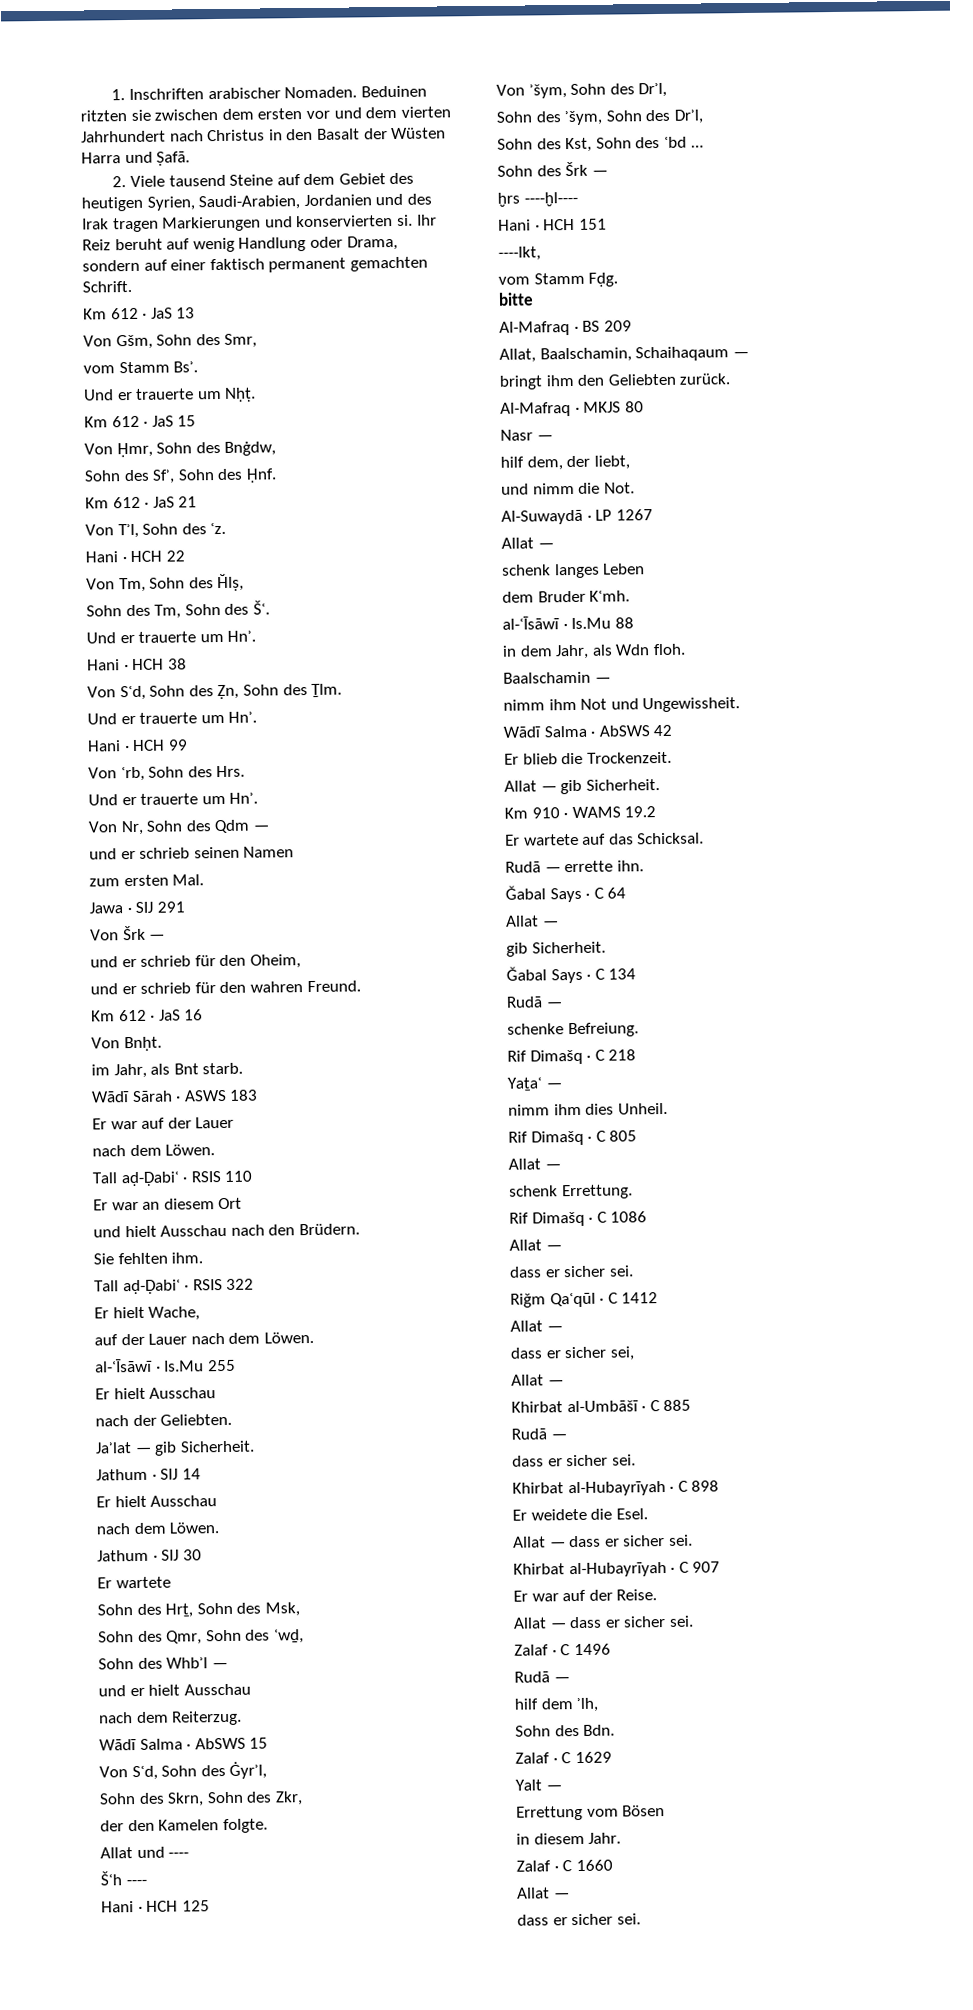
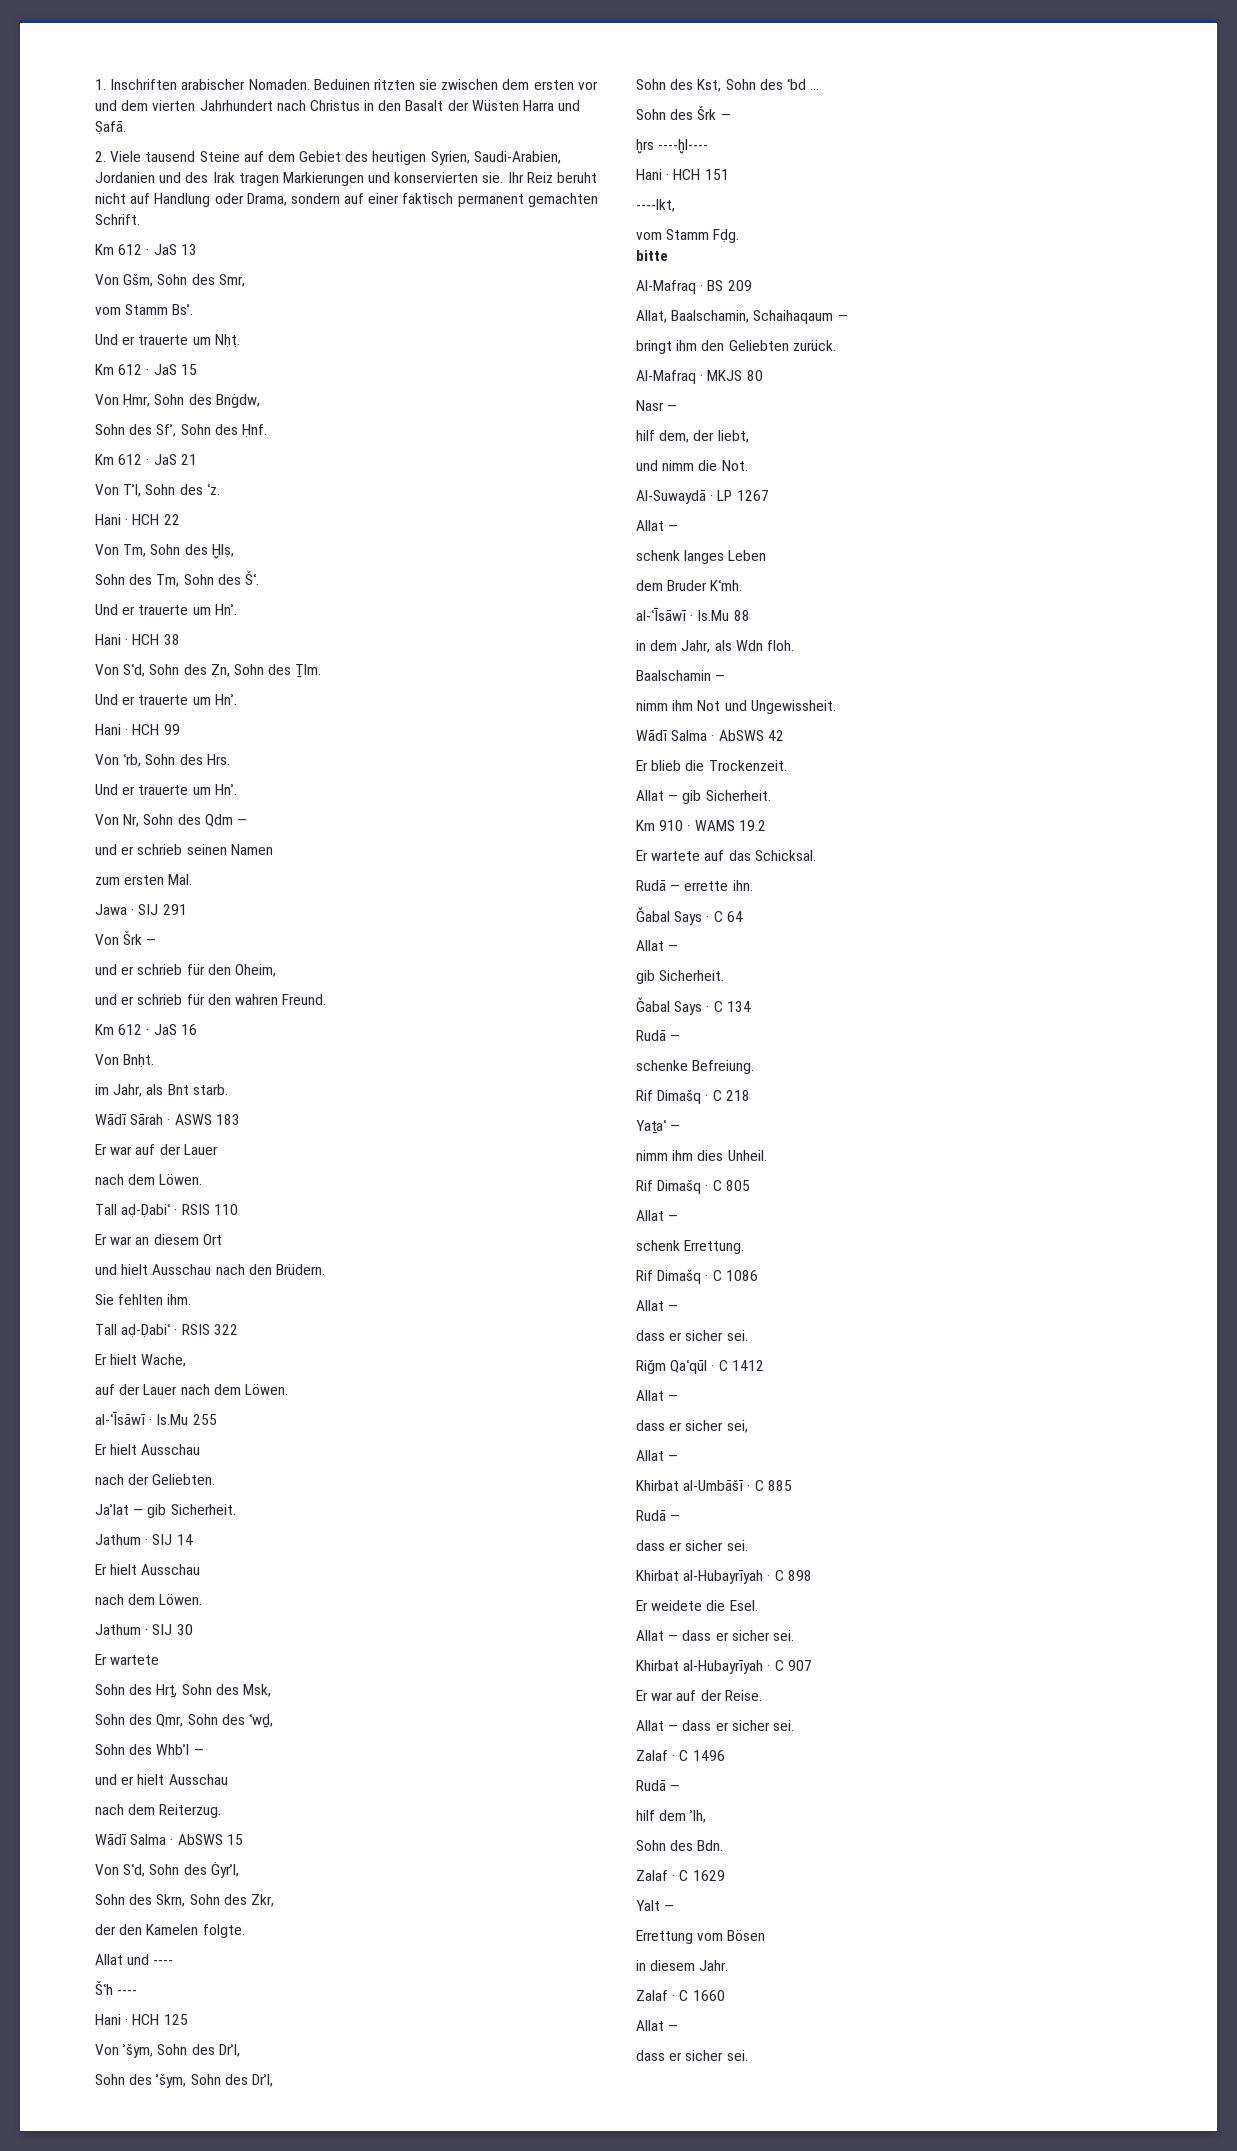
[396,214,413,226] si. -> [482,172,504,183] sie.
[166,237,235,253] auf wenig -> [95,193,151,204] nicht auf

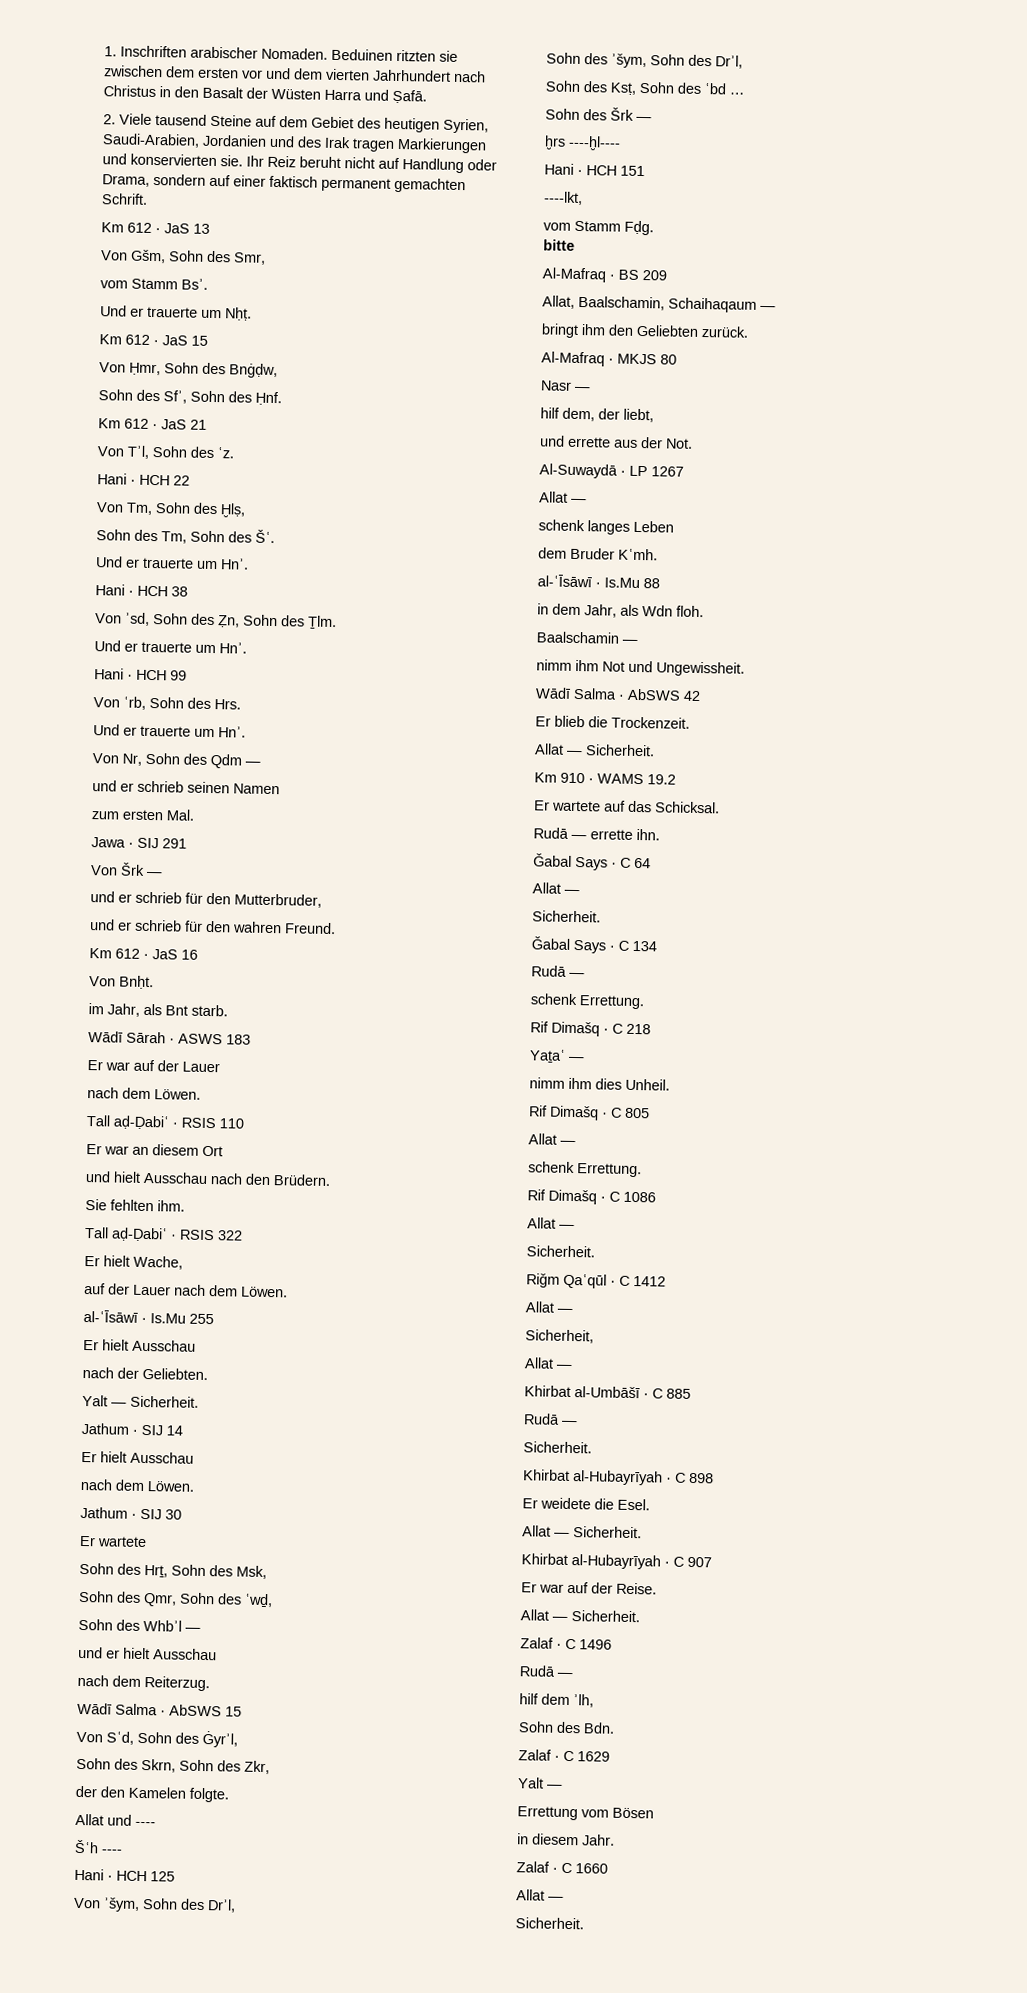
[215,394,260,408] Bnġdw, -> [229,363,278,379] Bnġḍw,
[123,664,146,677] Sʿd, -> [125,612,150,626] ʾsd,
[234,964,276,977] Oheim, -> [234,893,322,908] Mutterbruder,
[95,1504,167,1518] Jaʾlat — gib -> [82,1394,127,1407] Yalt —
[697,79,722,92] Kst, -> [610,82,637,95] Ksṭ,
[662,460,718,471] nimm die -> [568,436,663,449] errette aus der
[682,790,702,804] gib -> (583, 753) none
[636,970,655,984] gib -> (580, 892) none
[636,1060,755,1074] schenke Befreiung. -> [530,993,645,1010] schenk Errettung.
[636,1330,748,1341] dass er sicher sei. -> [526,1245,595,1258] Sicherheit.
[636,1420,748,1433] dass er sicher sei, -> [525,1329,594,1344] Sicherheit,
[636,1540,748,1551] dass er sicher sei. -> [523,1441,592,1454] Sicherheit.
[682,1630,794,1641] dass er sicher sei. -> [573,1526,642,1539] Sicherheit.
[682,1720,794,1731] dass er sicher sei. -> [571,1610,640,1623] Sicherheit.
[636,2050,748,2061] dass er sicher sei. -> [515,1917,584,1930] Sicherheit.

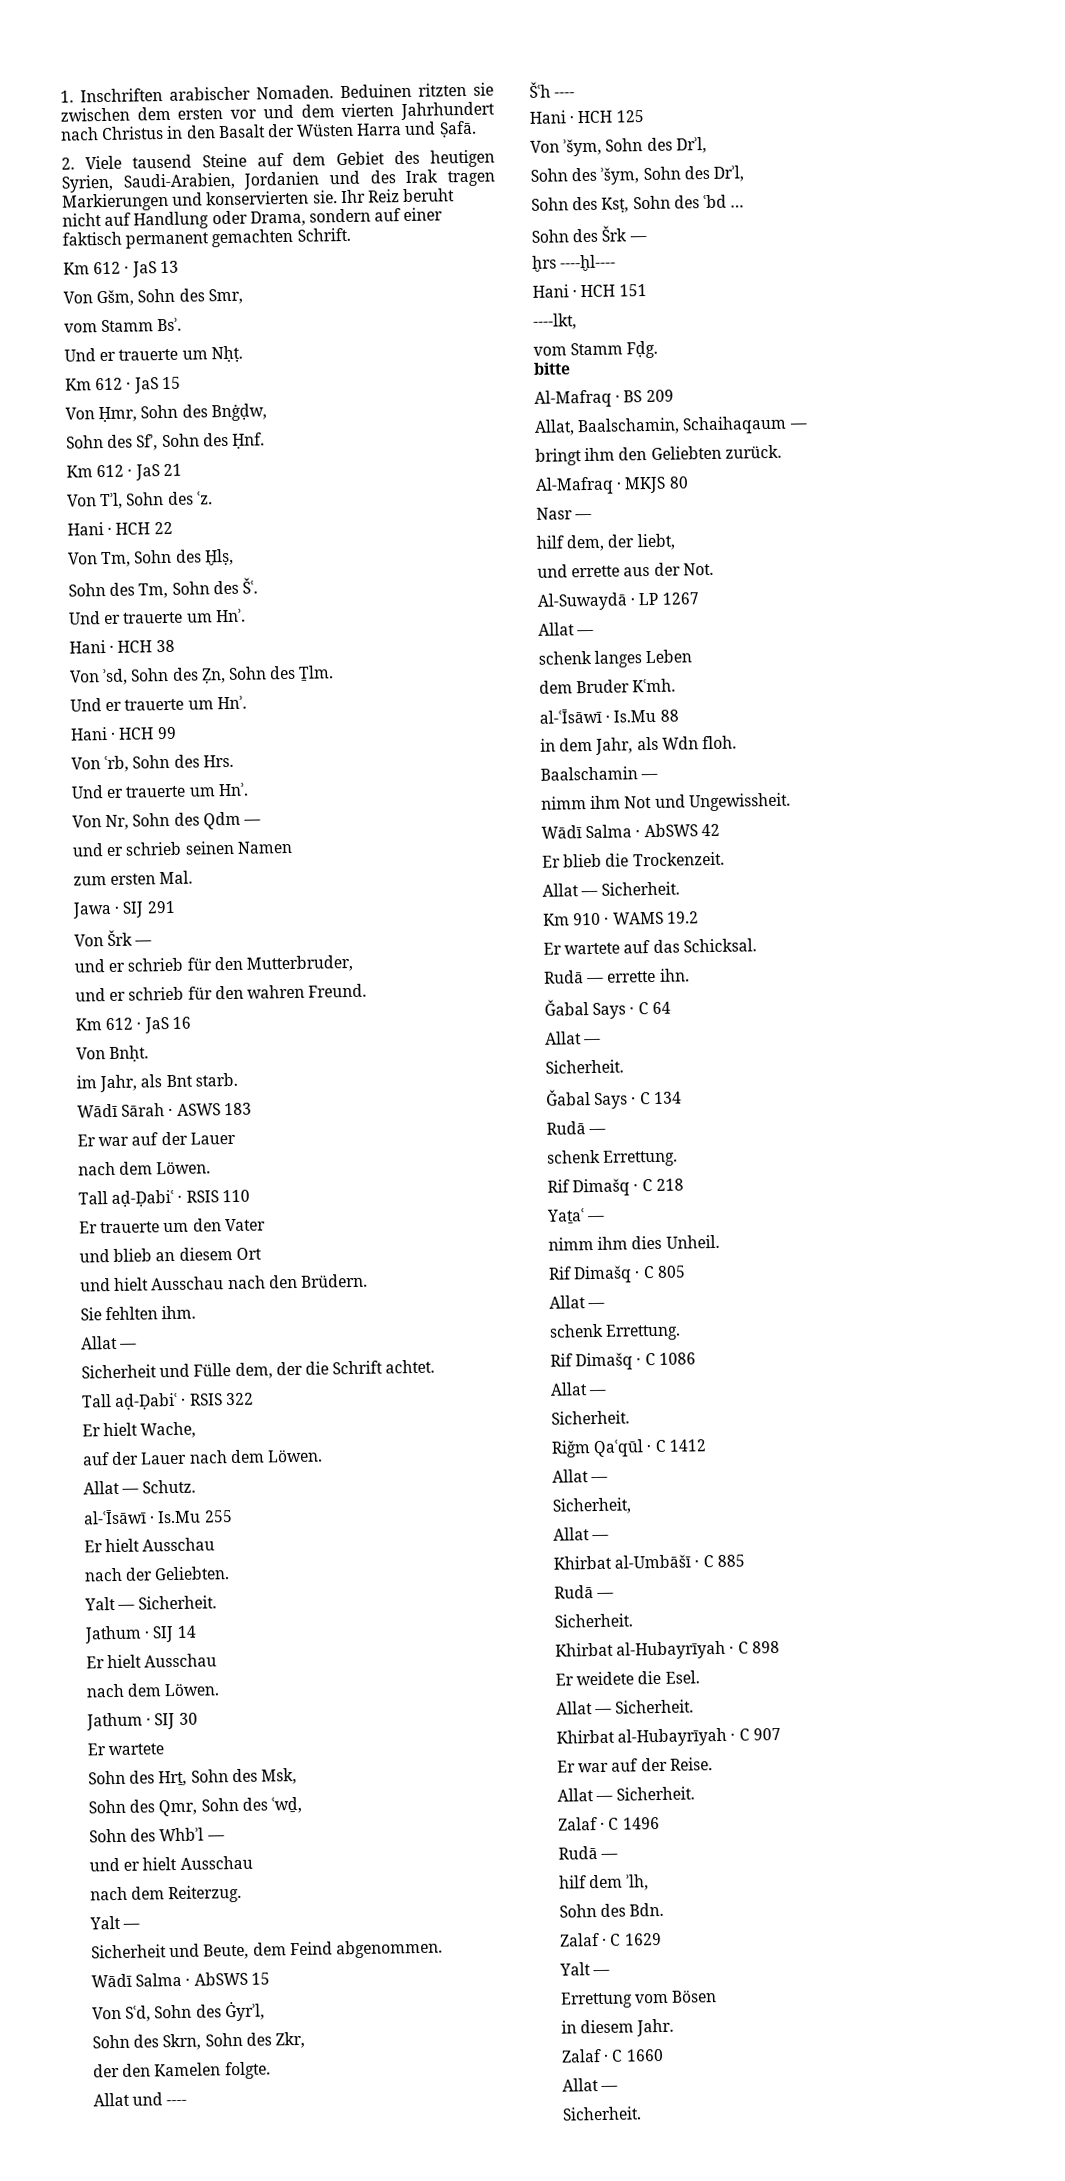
[104,1145,129,1155] war -> [100,1218,266,1234] [79,1248,153,1263] trauerte um den Vater // und blieb
(185, 1206) none -> [81,1335,138,1350] [81,1359,436,1379] // Allat — // Sicherheit und Fülle dem, der die Schrift achtet.
(288, 1292) none -> [83,1479,197,1495] // Allat — Schutz.
(210, 1684) none -> [89,1915,141,1930] [91,1939,443,1960] // Yalt — // Sicherheit und Beute, dem Feind abgenommen.

